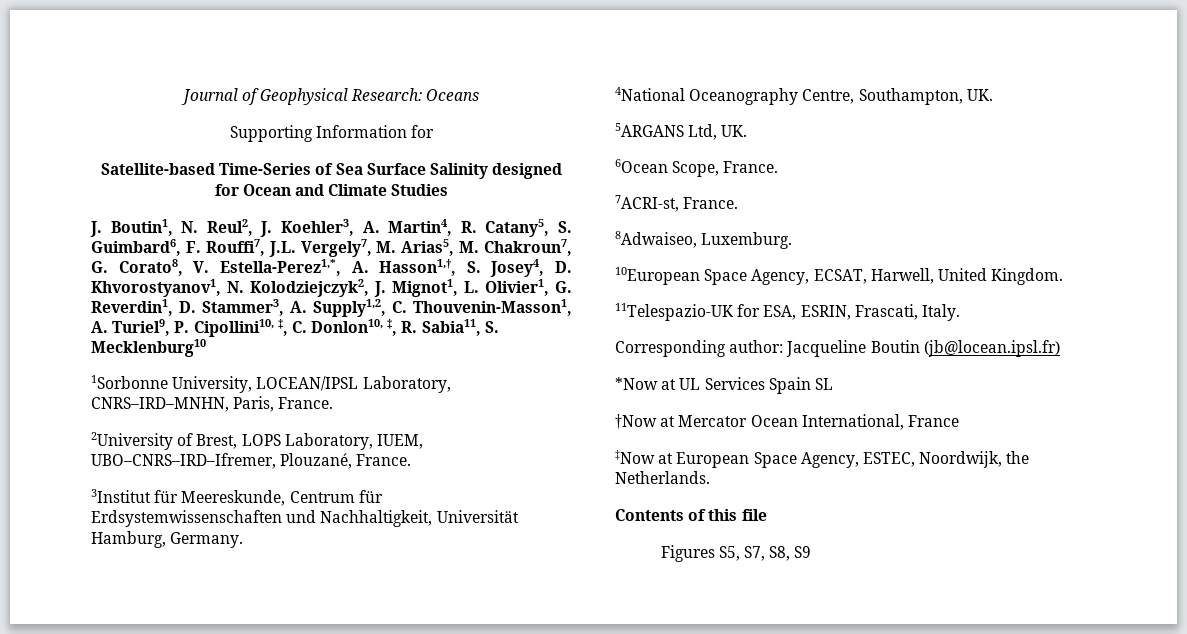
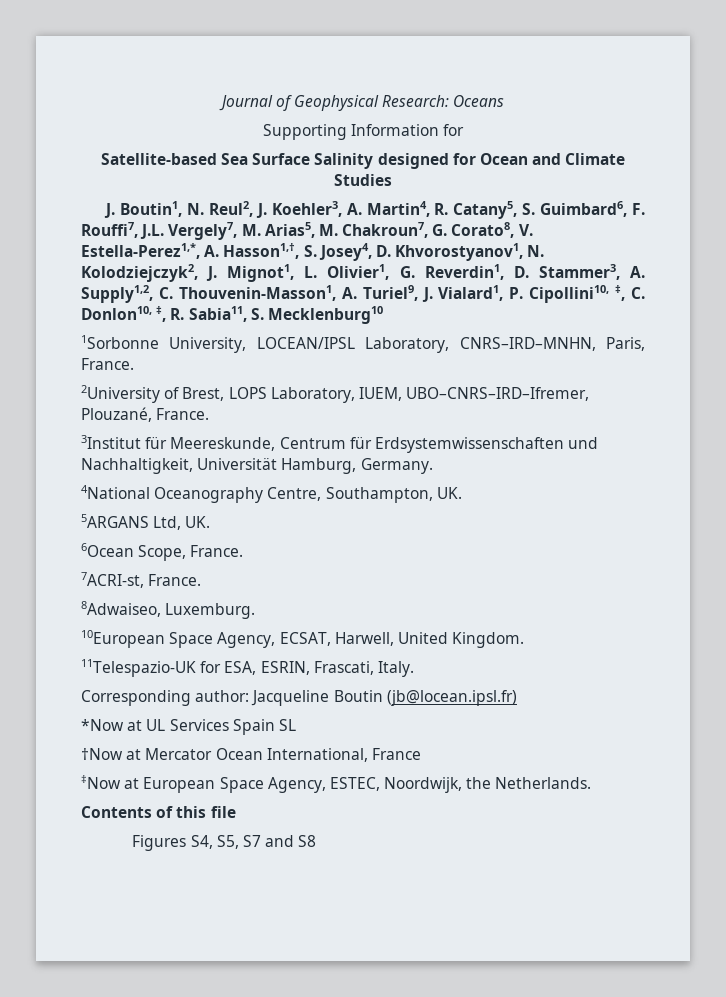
[219,163,334,175] Time-Series of -> (217, 159) none
(171, 327) none -> [421,285,504,302] J. Vialard1,
[718,546,812,561] S5, S7, S8, S9 -> [190,835,317,849] S4, S5, S7 and S8

